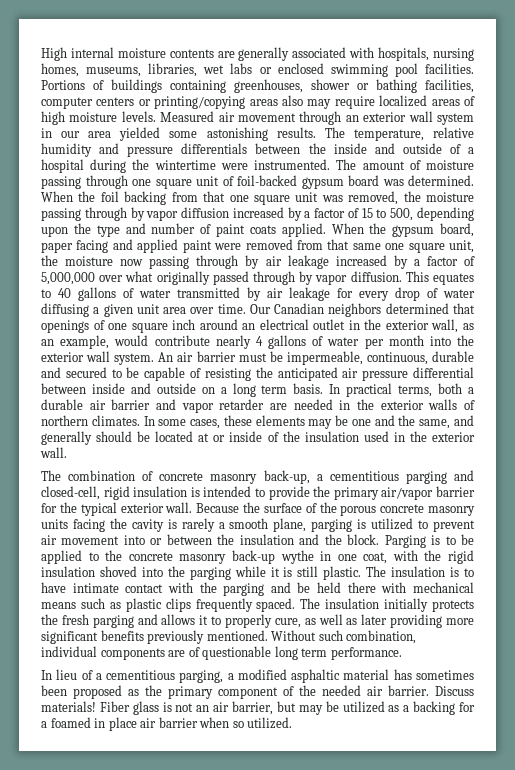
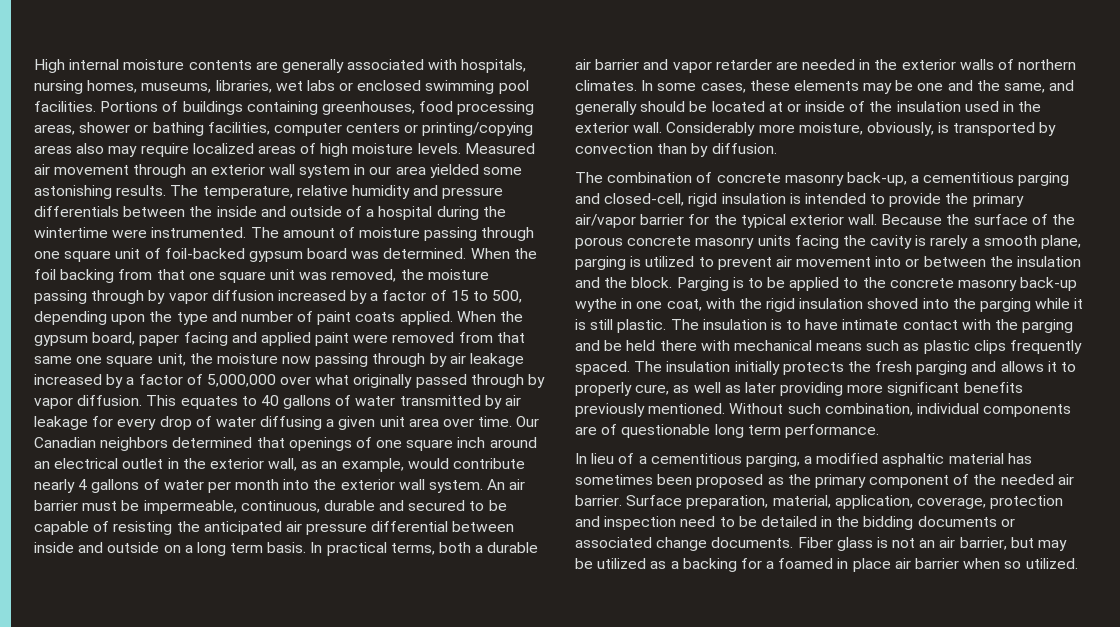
(303, 86) none -> [419,101,535,115] [34,124,75,135] food processing areas,
(67, 452) none -> [666,122,1057,136] [575,143,777,157] Considerably more moisture, obviously, is transported by convection than by diffusion.
[435,686,474,696] [41,701,96,712] Discuss materials! -> [626,495,1064,509] [575,516,1015,530] [575,537,794,551] Surface preparation, material, application, coverage, protection and inspection need to be detailed in the bidding documents or associated change documents.

